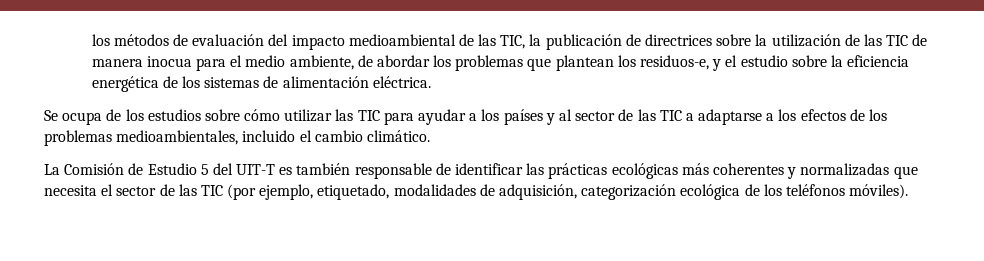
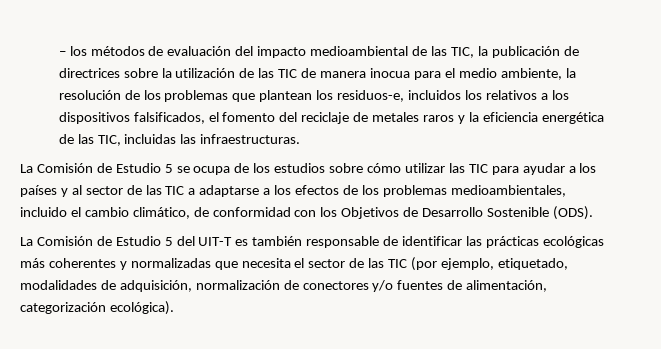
(91, 40) none -> [58,51,66,56] –
[357,55,430,67] de abordar -> [565,68,576,78] [58,90,140,100] la resolución de
[712,55,910,71] [91,76,431,92] [44,110,58,121] y el estudio sobre la eficiencia energética de los sistemas de alimentación eléctrica. // Se -> [408,90,569,100] [58,112,604,124] [58,134,301,146] [20,163,190,173] incluidos los relativos a los dispositivos falsificados, el fomento del reciclaje de metales raros y la eficiencia energética de las TIC, incluidas las infraestructuras. // La Comisión de Estudio 5 se
[366,130,430,142] climático. -> [132,206,593,220] climático, de conformidad con los Objetivos de Desarrollo Sostenible (ODS).
[581,184,909,200] categorización ecológica de los teléfonos móviles). -> [195,280,548,292] [20,301,174,315] normalización de conectores y/o fuentes de alimentación, categorización ecológica).

